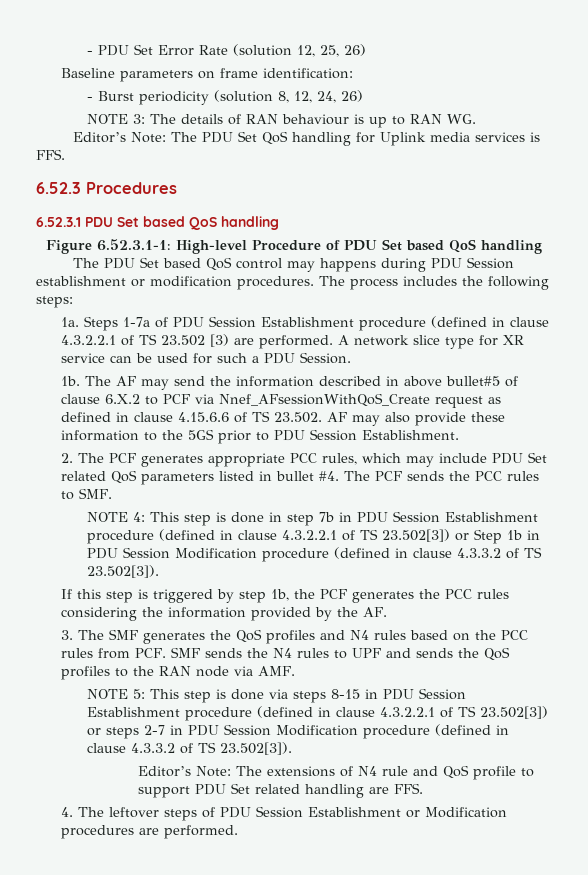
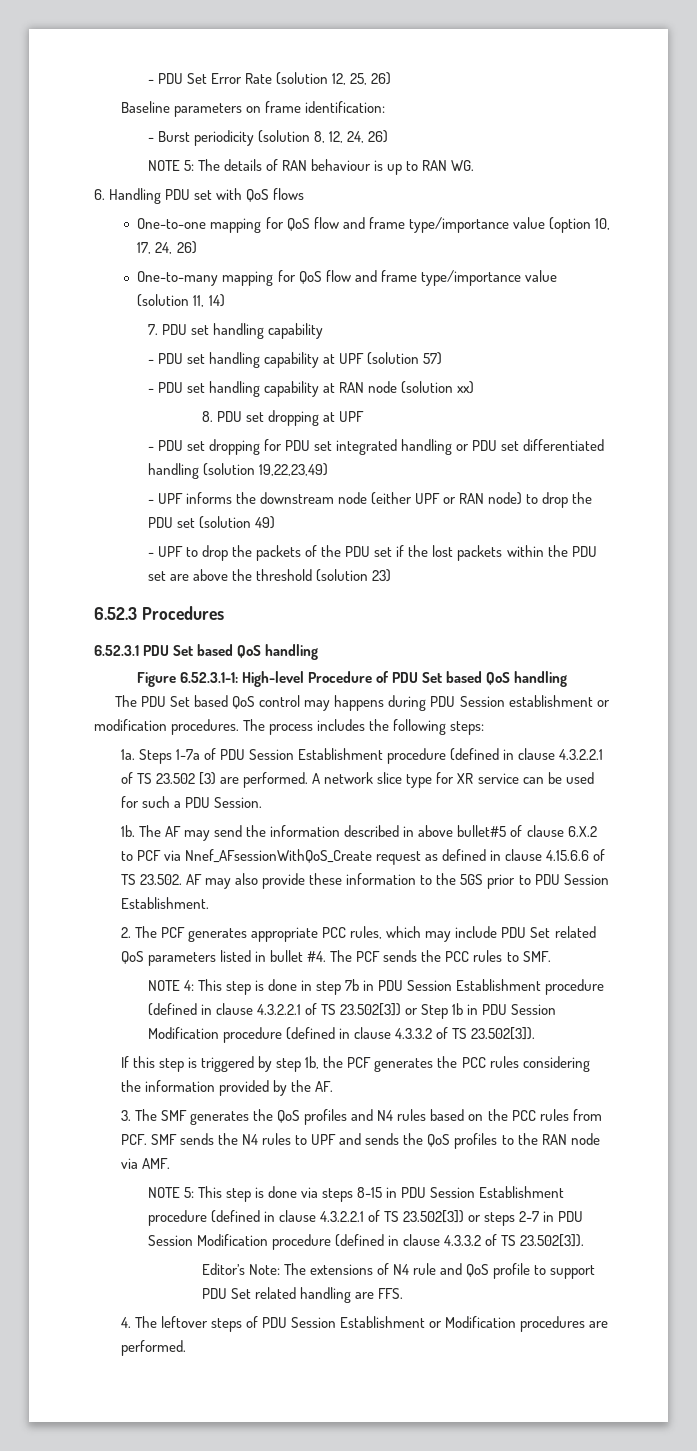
[132,114,145,124] 3: -> [183,160,194,171] 5:
[72,131,540,146] [36,149,65,160] Editor’s Note: The PDU Set QoS handling for Uplink media services is FFS. -> [94,188,305,204] [137,217,610,233] [137,241,197,254] [137,270,557,286] [137,294,225,307] [147,323,323,339] [147,352,443,368] [147,381,475,397] [201,410,364,426] [147,439,605,455] [147,463,328,479] [147,492,593,508] [147,516,275,529] [147,545,597,561] [147,569,392,582] 6. Handling PDU set with QoS flows // One-to-one mapping for QoS flow and frame type/importance value (option 10, 17, 24, 26) // One-to-many mapping for QoS flow and frame type/importance value (solution 11, 14) // 7. PDU set handling capability // - PDU set handling capability at UPF (solution 57) // - PDU set handling capability at RAN node (solution xx) // 8. PDU set dropping at UPF // - PDU set dropping for PDU set integrated handling or PDU set differentiated handling (solution 19,22,23,49) // - UPF informs the downstream node (either UPF or RAN node) to drop the PDU set (solution 49) // - UPF to drop the packets of the PDU set if the lost packets within the PDU set are above the threshold (solution 23)

